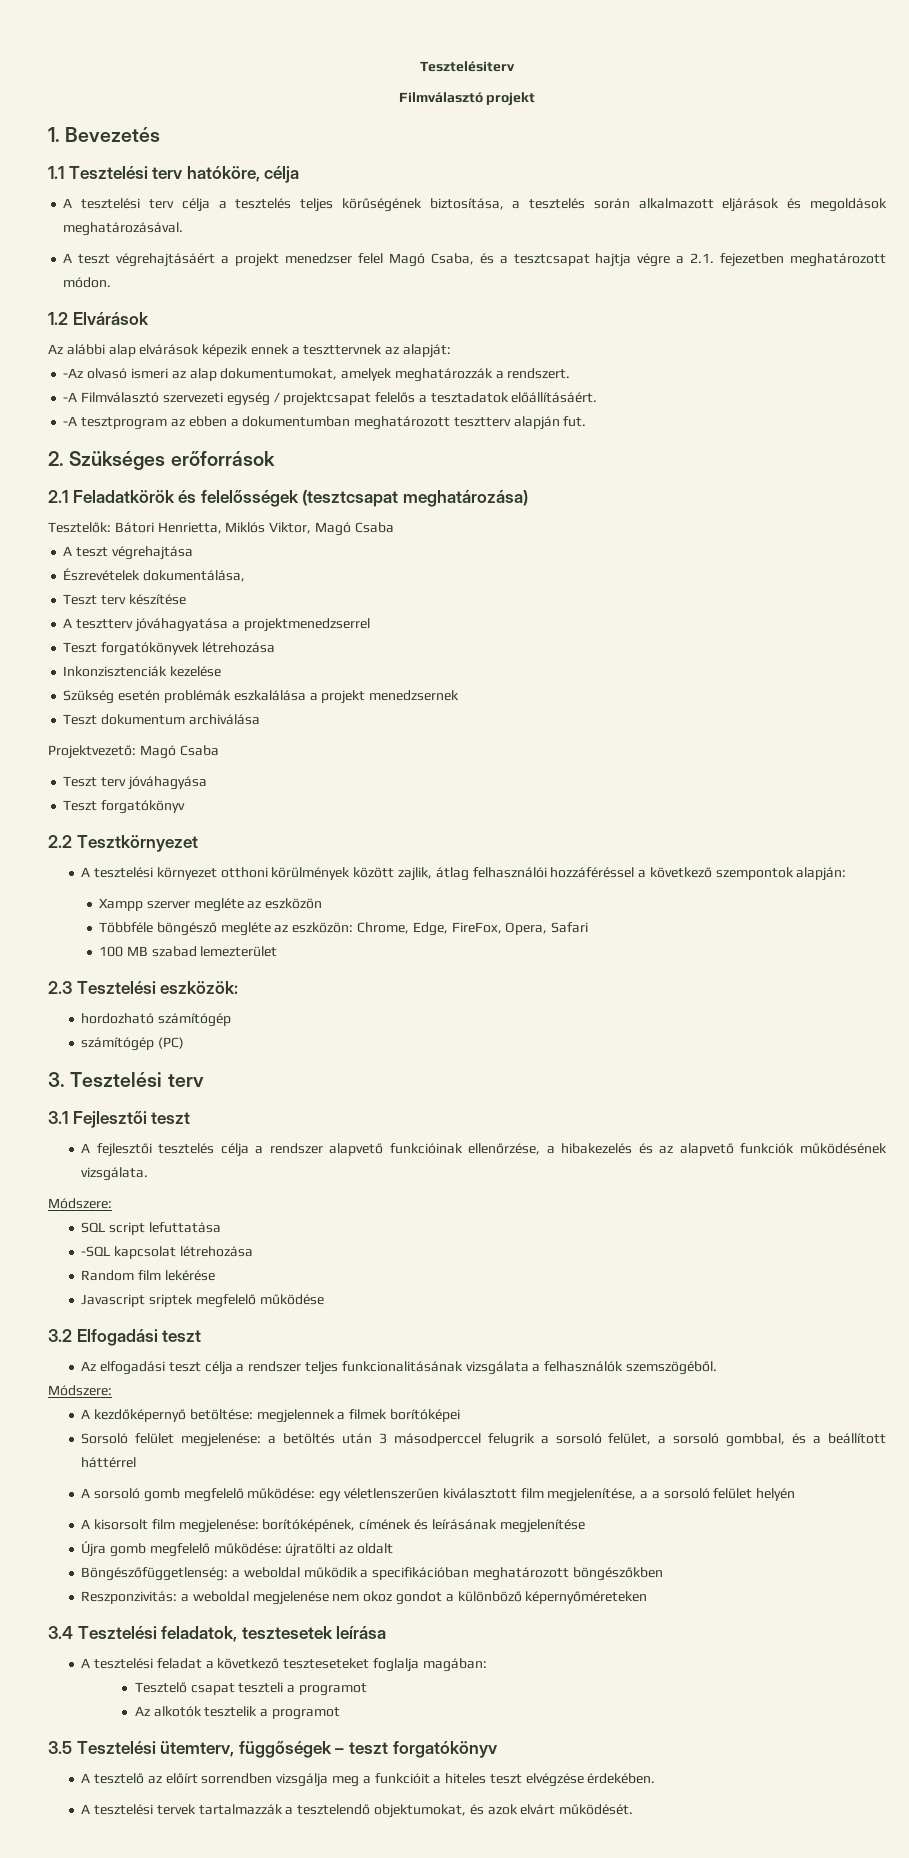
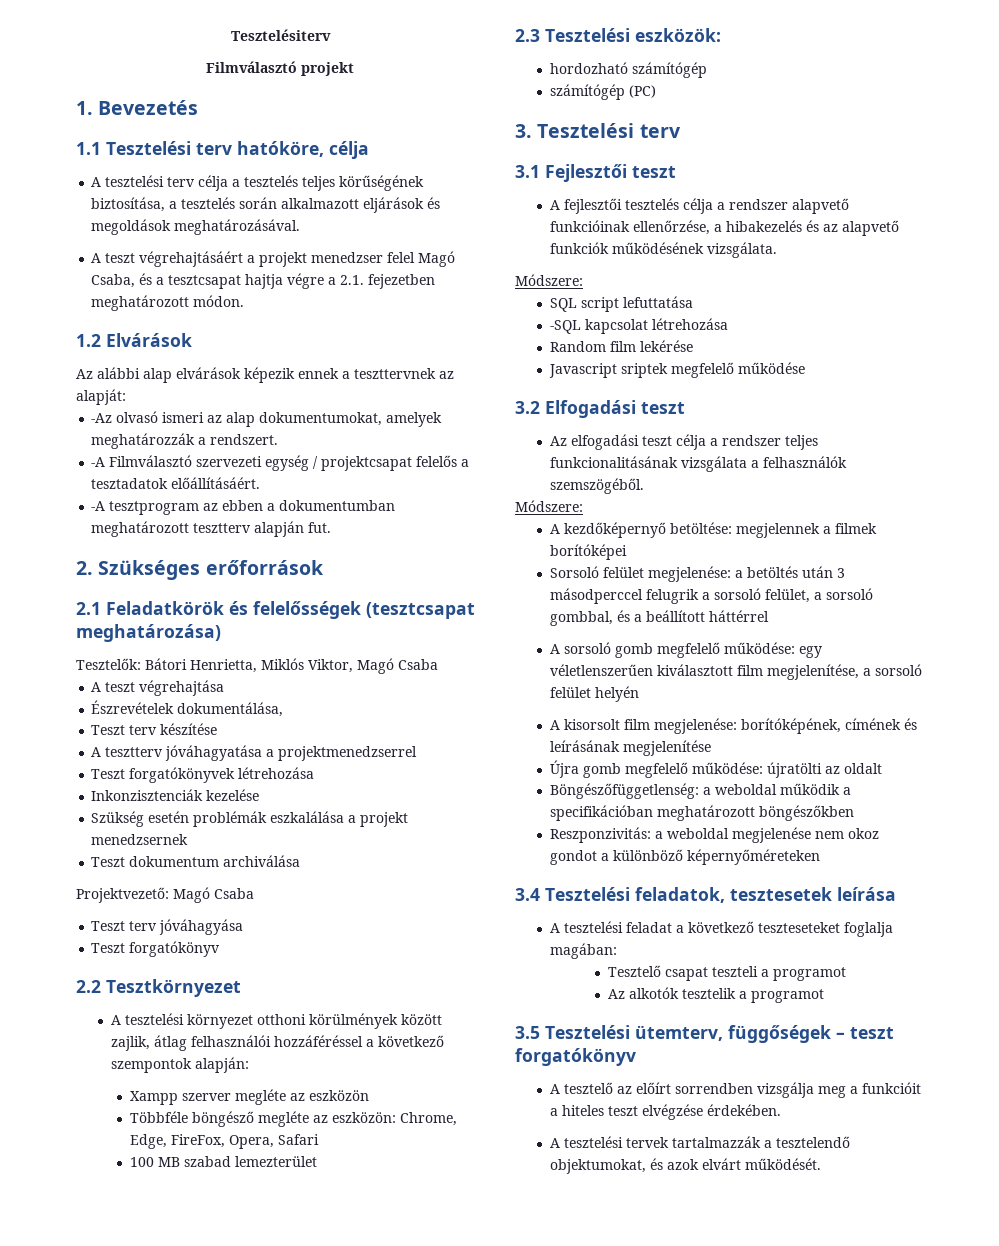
[651,1491,660,1499] a -> (871, 672) none

